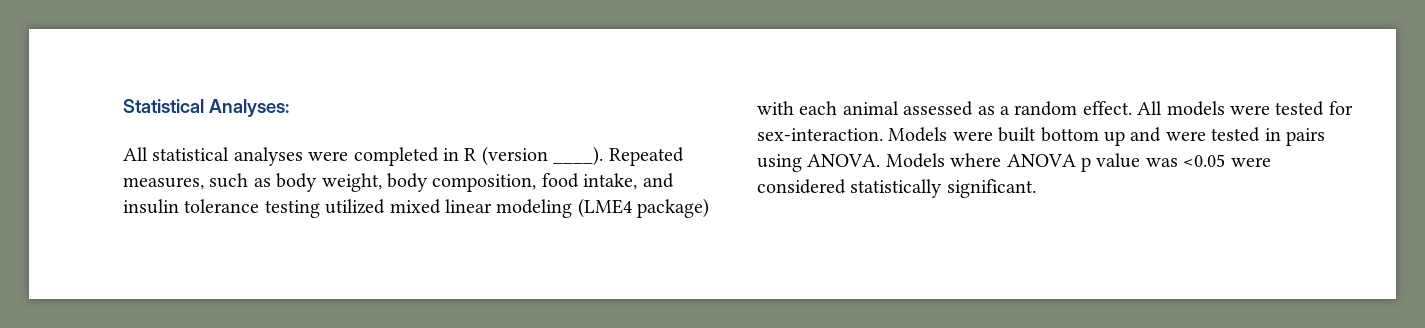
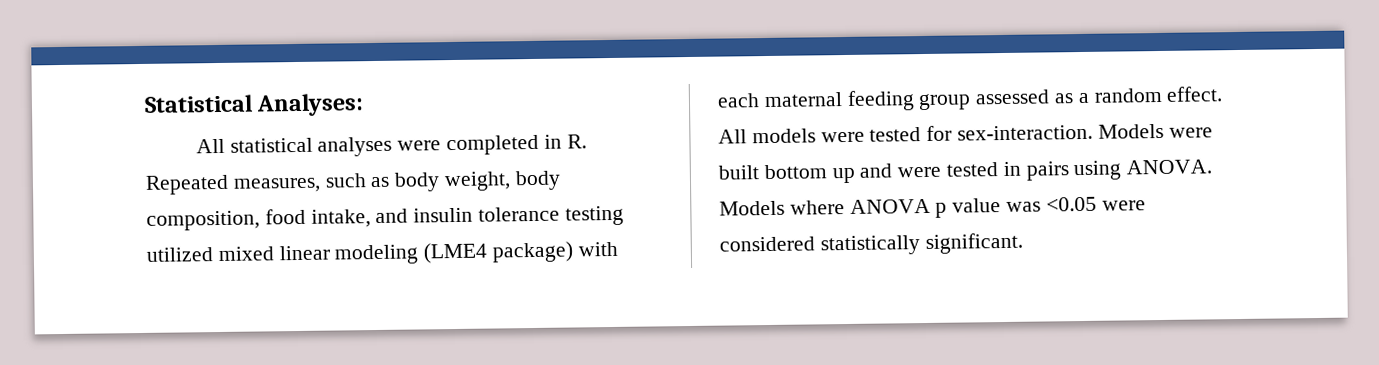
[464,146,604,166] R (version ____). -> [566,134,587,149] R.
[842,101,899,115] animal -> [763,90,972,111] maternal feeding group

